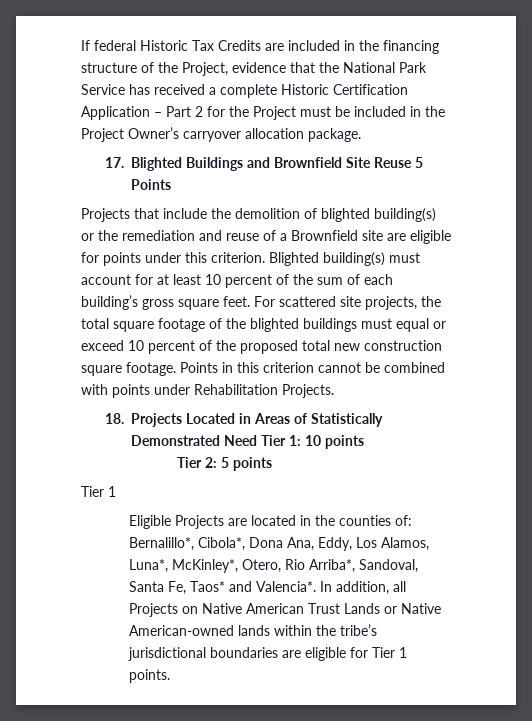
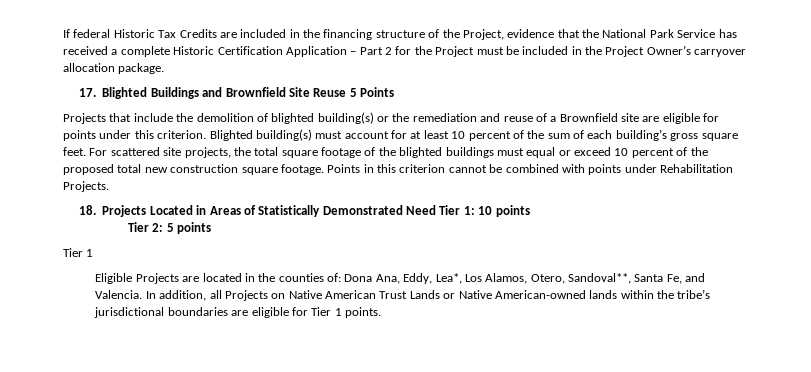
[129,537,246,551] Bernalillo*, Cibola*, -> (342, 277) none
(353, 544) none -> [435,273,462,284] Lea*,
[129,559,419,573] [129,581,317,595] Luna*, McKinley*, Otero, Rio Arriba*, Sandoval, Santa Fe, Taos* and Valencia*. -> [530,273,706,284] [95,290,143,299] Otero, Sandoval**, Santa Fe, and Valencia.

